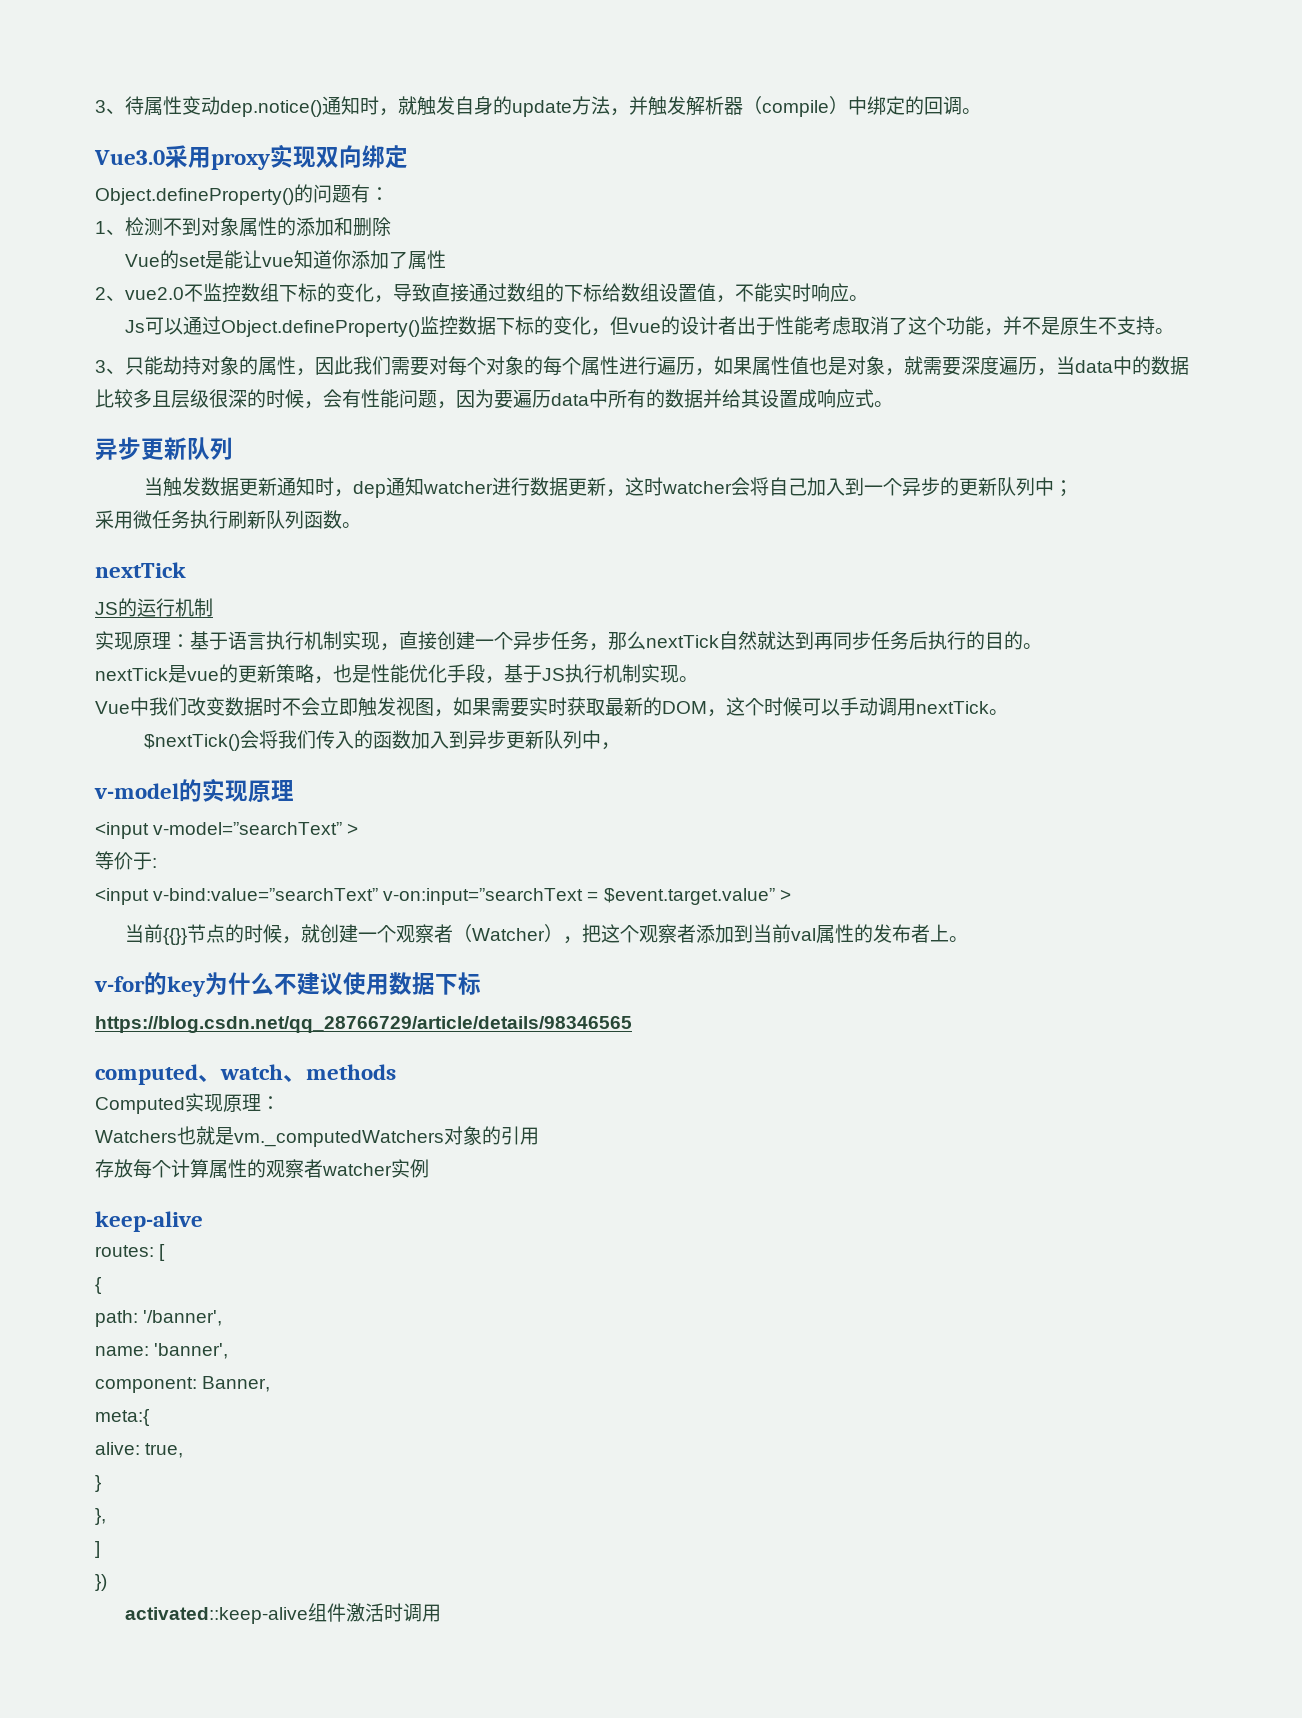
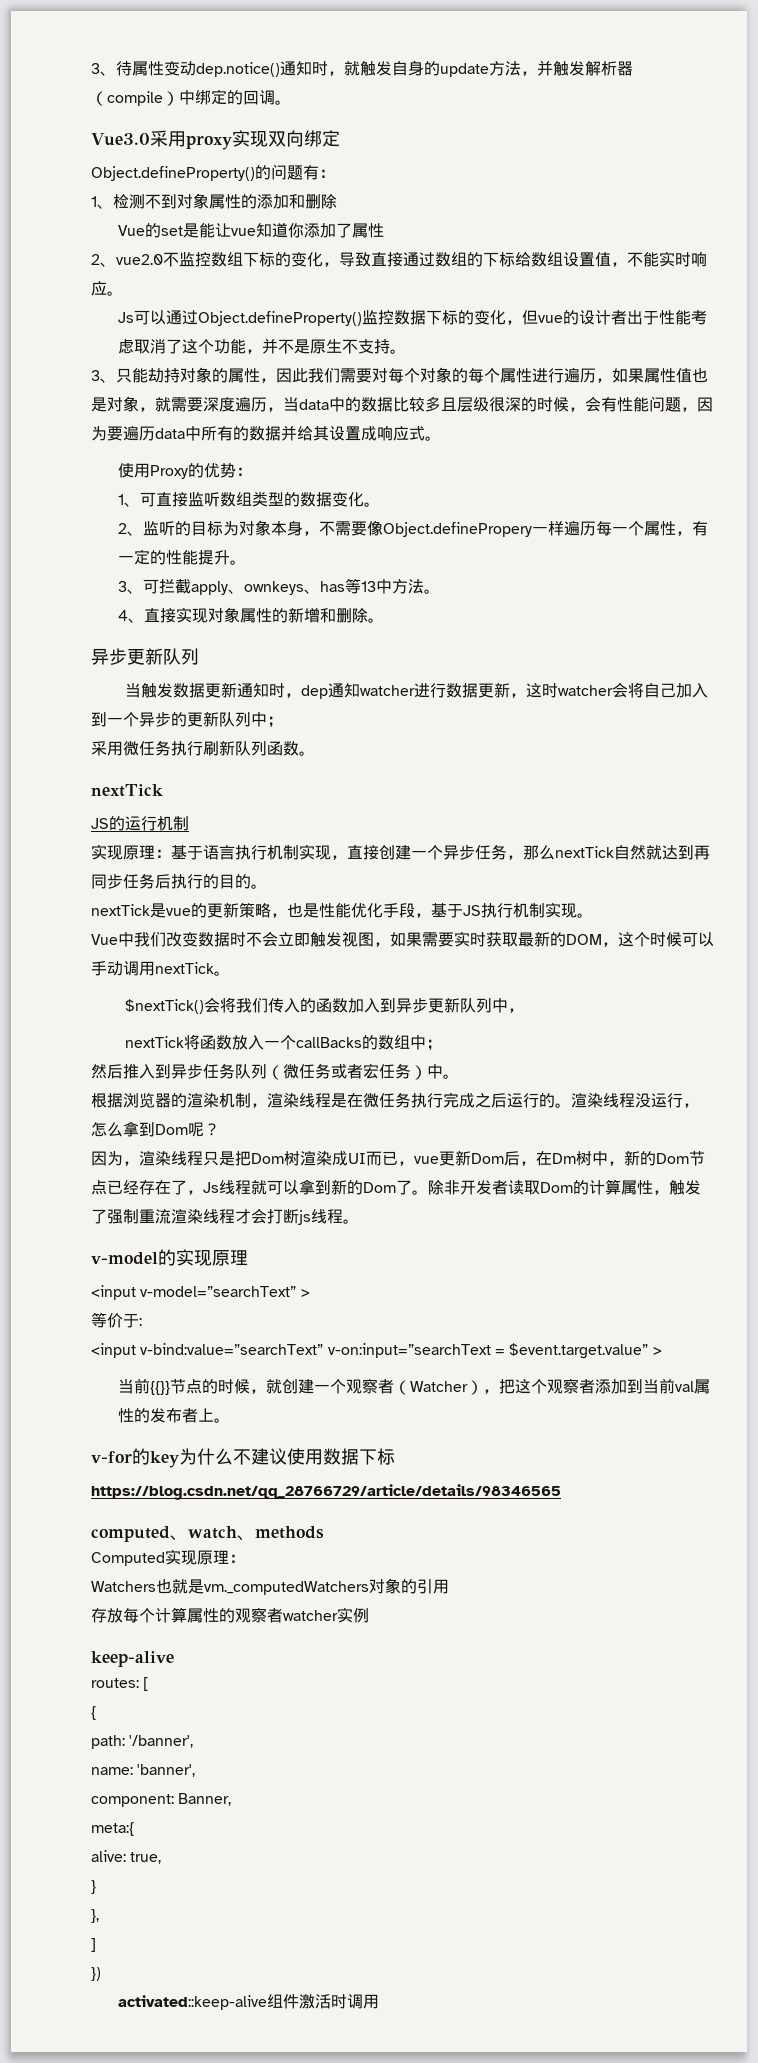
(893, 404) none -> [118,463,253,479] [118,491,381,507] [118,520,709,537] [118,549,247,565] [118,578,441,595] [118,607,385,623] // 使用Proxy的优势： // 1、可直接监听数组类型的数据变化。 // 2、监听的目标为对象本身，不需要像Object.definePropery一样遍历每一个属性，有一定的性能提升。 // 3、可拦截apply、ownkeys、has等13中方法。 // 4、直接实现对象属性的新增和删除。
(620, 746) none -> [124,1034,442,1051] [91,1063,459,1080] [91,1092,699,1108] [91,1121,220,1137] [91,1150,705,1166] [91,1179,701,1195] [91,1208,359,1225] // nextTick将函数放入一个callBacks的数组中； // 然后推入到异步任务队列（微任务或者宏任务）中。 // 根据浏览器的渲染机制，渲染线程是在微任务执行完成之后运行的。渲染线程没运行，怎么拿到Dom呢？ // 因为，渲染线程只是把Dom树渲染成UI而已，vue更新Dom后，在Dm树中，新的Dom节点已经存在了，Js线程就可以拿到新的Dom了。除非开发者读取Dom的计算属性，触发了强制重流渲染线程才会打断js线程。

